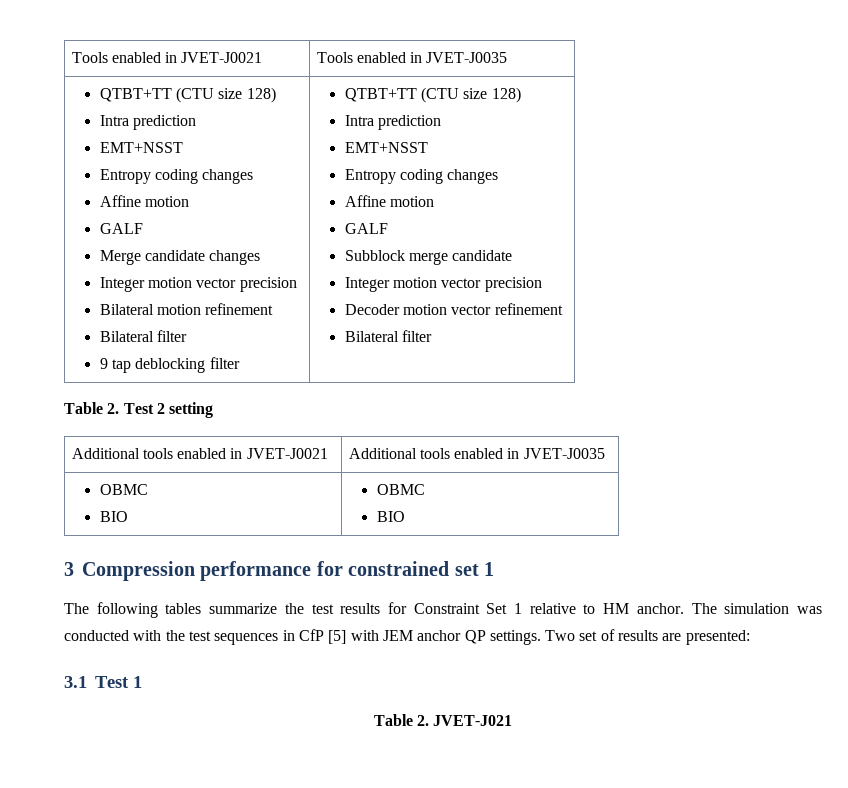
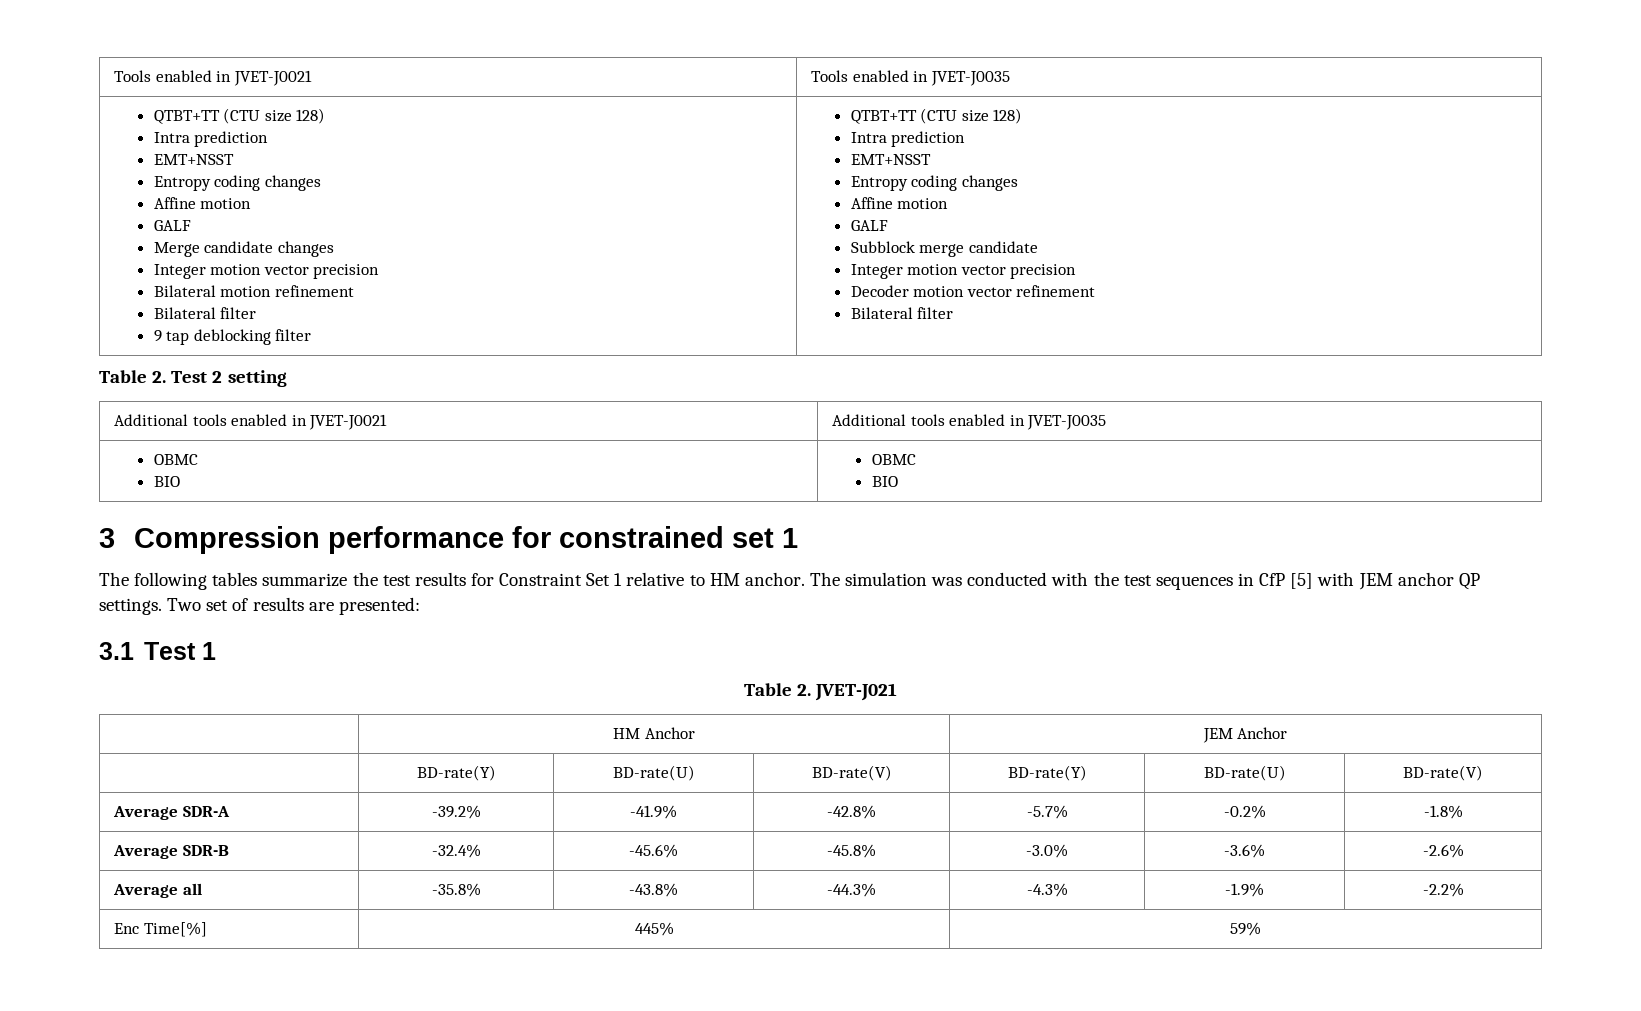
(513, 720) none -> [613,727,695,739] [1202,727,1288,743] [416,765,496,781] [612,765,695,781] [811,765,892,781] [1007,765,1087,781] [1203,765,1286,781] [1403,765,1483,781] [113,806,230,820] [431,805,481,819] [630,805,677,819] [827,805,876,819] [1026,805,1068,819] [1223,805,1266,819] [1423,805,1463,819] [113,845,229,859] [431,844,481,858] [629,844,678,858] [827,844,876,858] [1026,844,1068,858] [1224,844,1265,858] [1422,844,1464,858] [113,883,202,898] [431,883,481,897] [629,883,678,897] [827,883,876,897] [1026,883,1068,897] [1225,883,1264,897] [1422,883,1464,897] [114,922,207,937] [634,922,674,936] [1230,922,1262,936] // | HM Anchor | JEM Anchor // | BD-rate(Y) | BD-rate(U) | BD-rate(V) | BD-rate(Y) | BD-rate(U) | BD-rate(V) // Average SDR-A | -39.2% | -41.9% | -42.8% | -5.7% | -0.2% | -1.8% // Average SDR-B | -32.4% | -45.6% | -45.8% | -3.0% | -3.6% | -2.6% // Average all | -35.8% | -43.8% | -44.3% | -4.3% | -1.9% | -2.2% // Enc Time[%] | 445% | 59%

